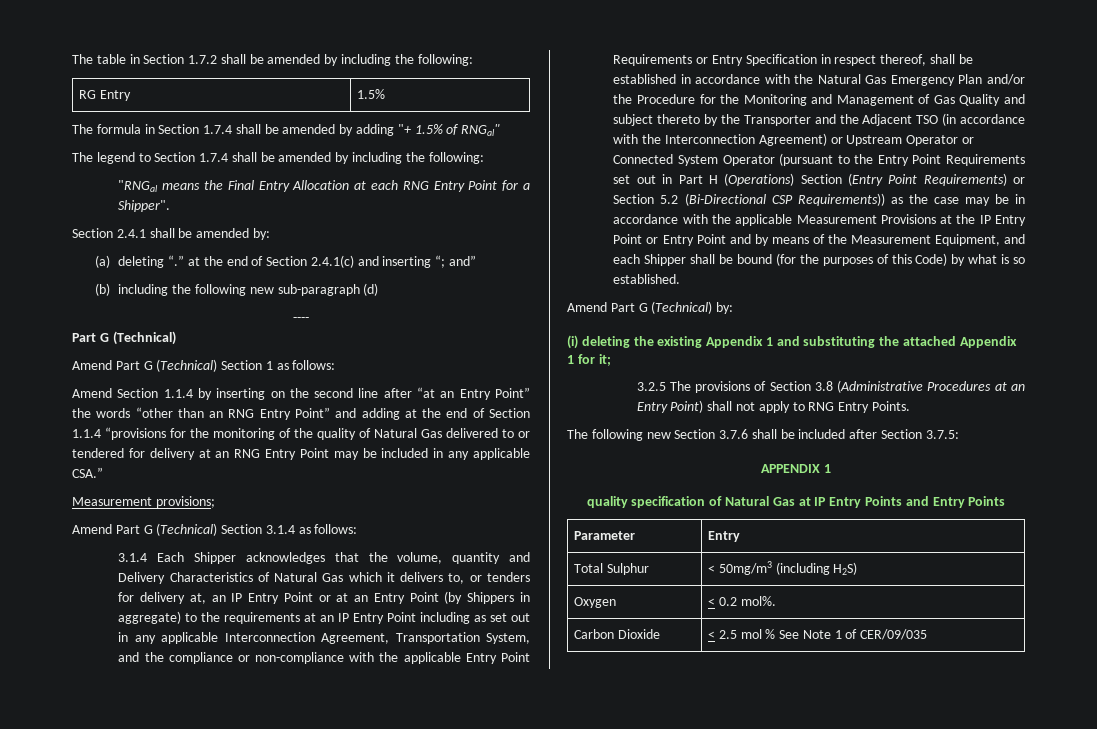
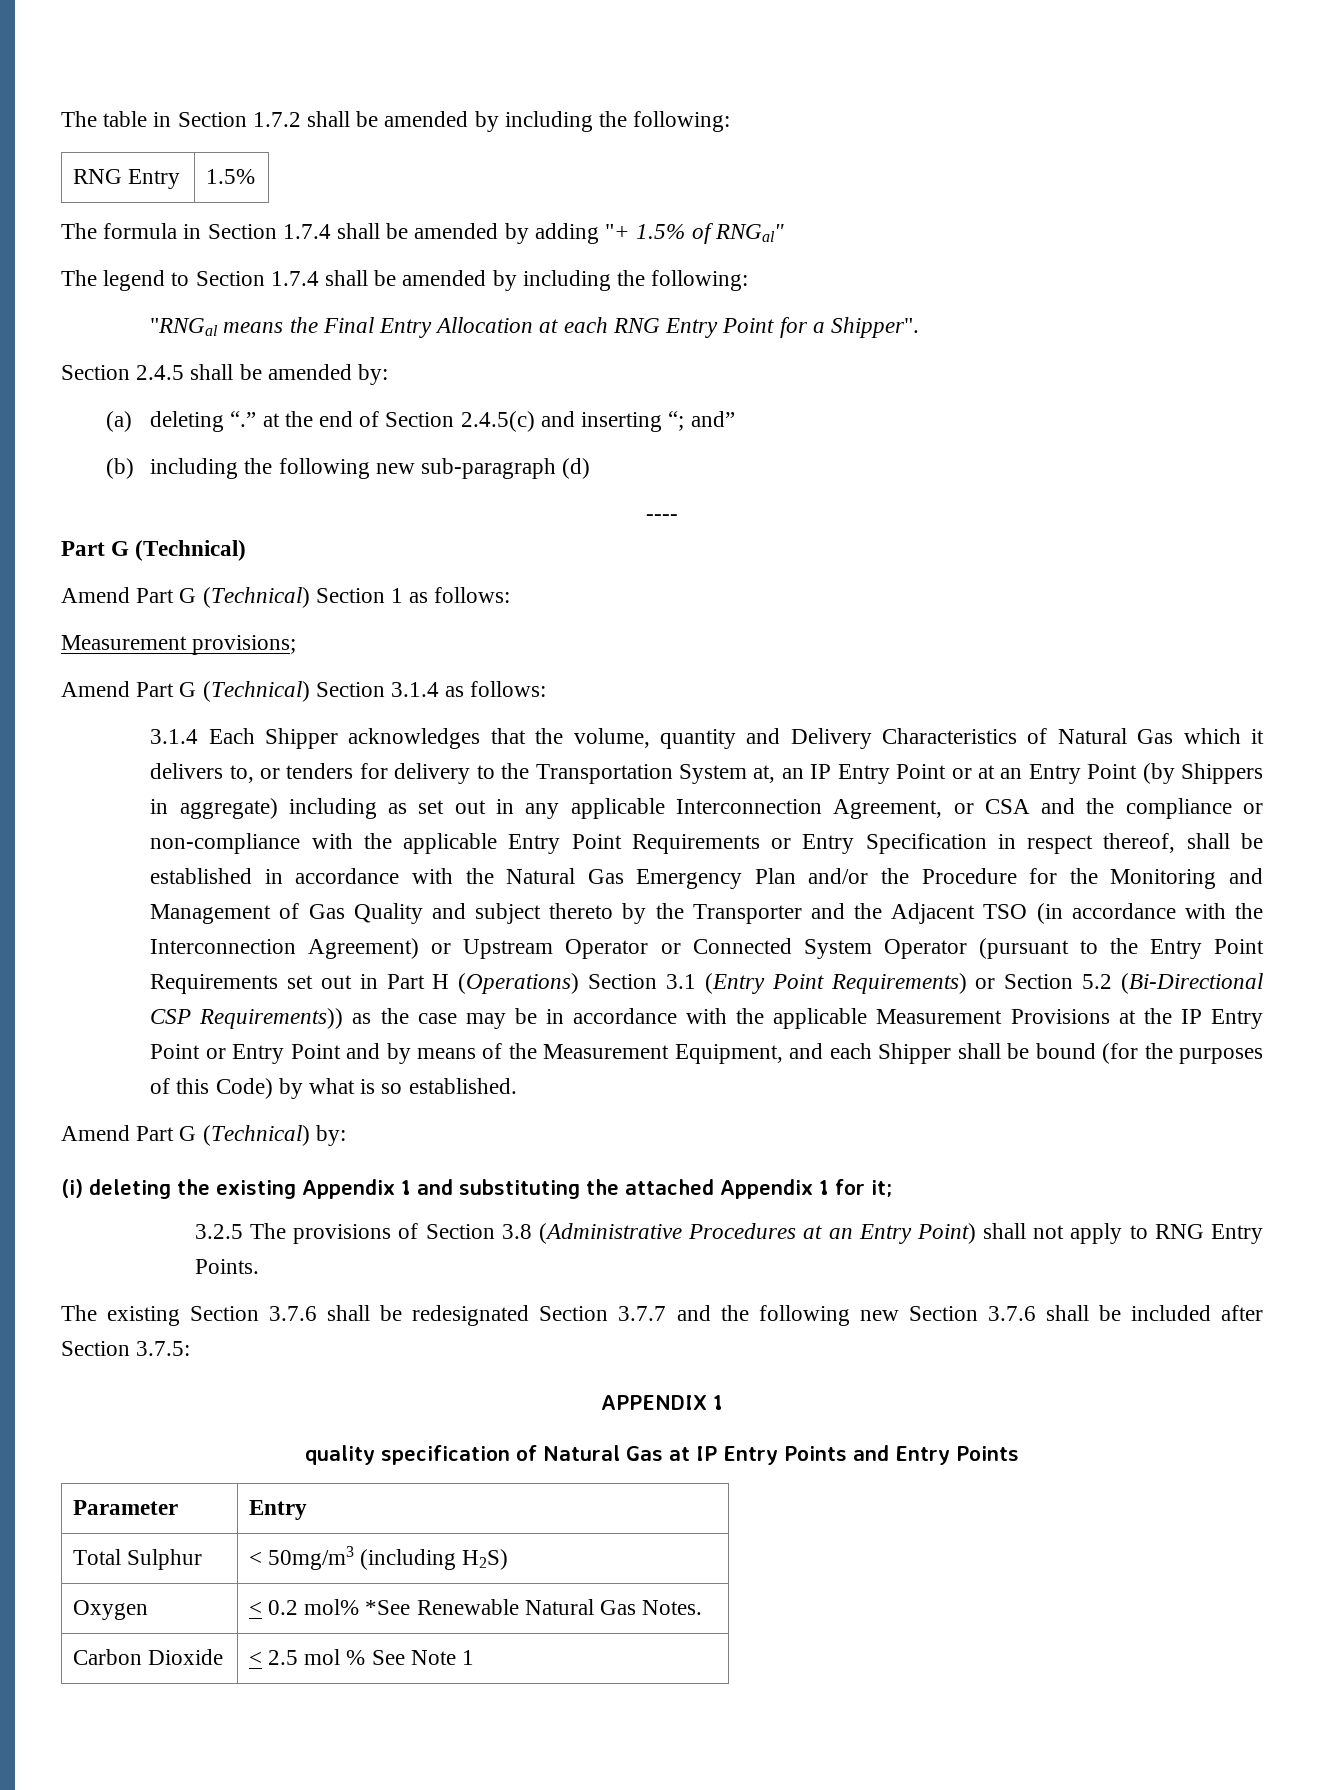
[78,90,96,99] RG -> [72,169,122,184] RNG
[116,229,146,238] 2.4.1 -> [136,365,185,380] 2.4.5
[310,255,354,268] 2.4.1(c) -> [460,411,535,432] 2.4.5(c)
[72,387,531,400] [72,407,530,420] [72,427,530,440] [72,448,531,460] [72,467,103,478] // Amend Section 1.1.4 by inserting on the second line after “at an Entry Point” the words “other than an RNG Entry Point” and adding at the end of Section 1.1.4 “provisions for the monitoring of the quality of Natural Gas delivered to or tendered for delivery at an RNG Entry Point may be included in any applicable CSA.” -> (511, 595) none
(186, 598) none -> [476,763,747,784] to the Transportation System
[185,612,417,624] to the requirements at an IP Entry Point -> (278, 808) none
[395,632,530,644] Transportation System, -> [953,799,1030,814] or CSA
(842, 179) none -> [666,974,697,989] 3.1
(588, 434) none -> [107,1305,749,1326] existing Section 3.7.6 shall be redesignated Section 3.7.7 and the
[740,596,776,606] mol%. -> [304,1599,703,1615] mol% *See Renewable Natural Gas Notes.
[845,629,928,640] of CER/09/035 -> (475, 1657) none

